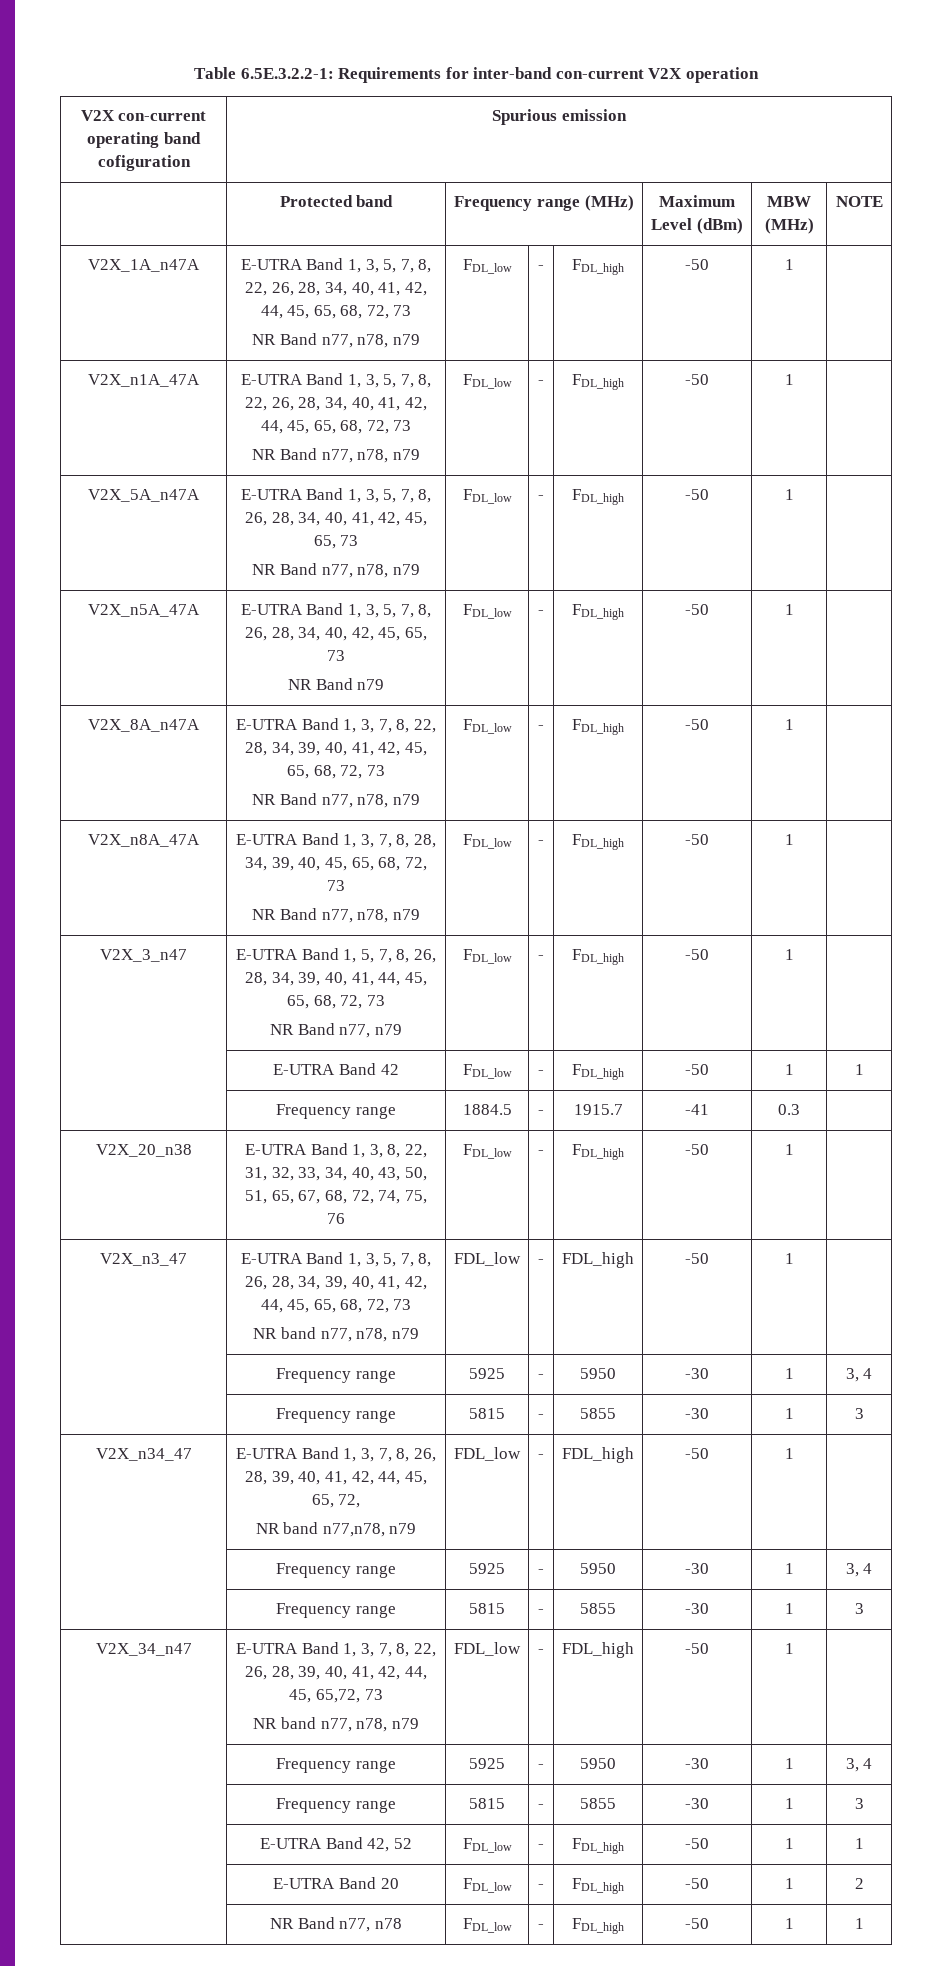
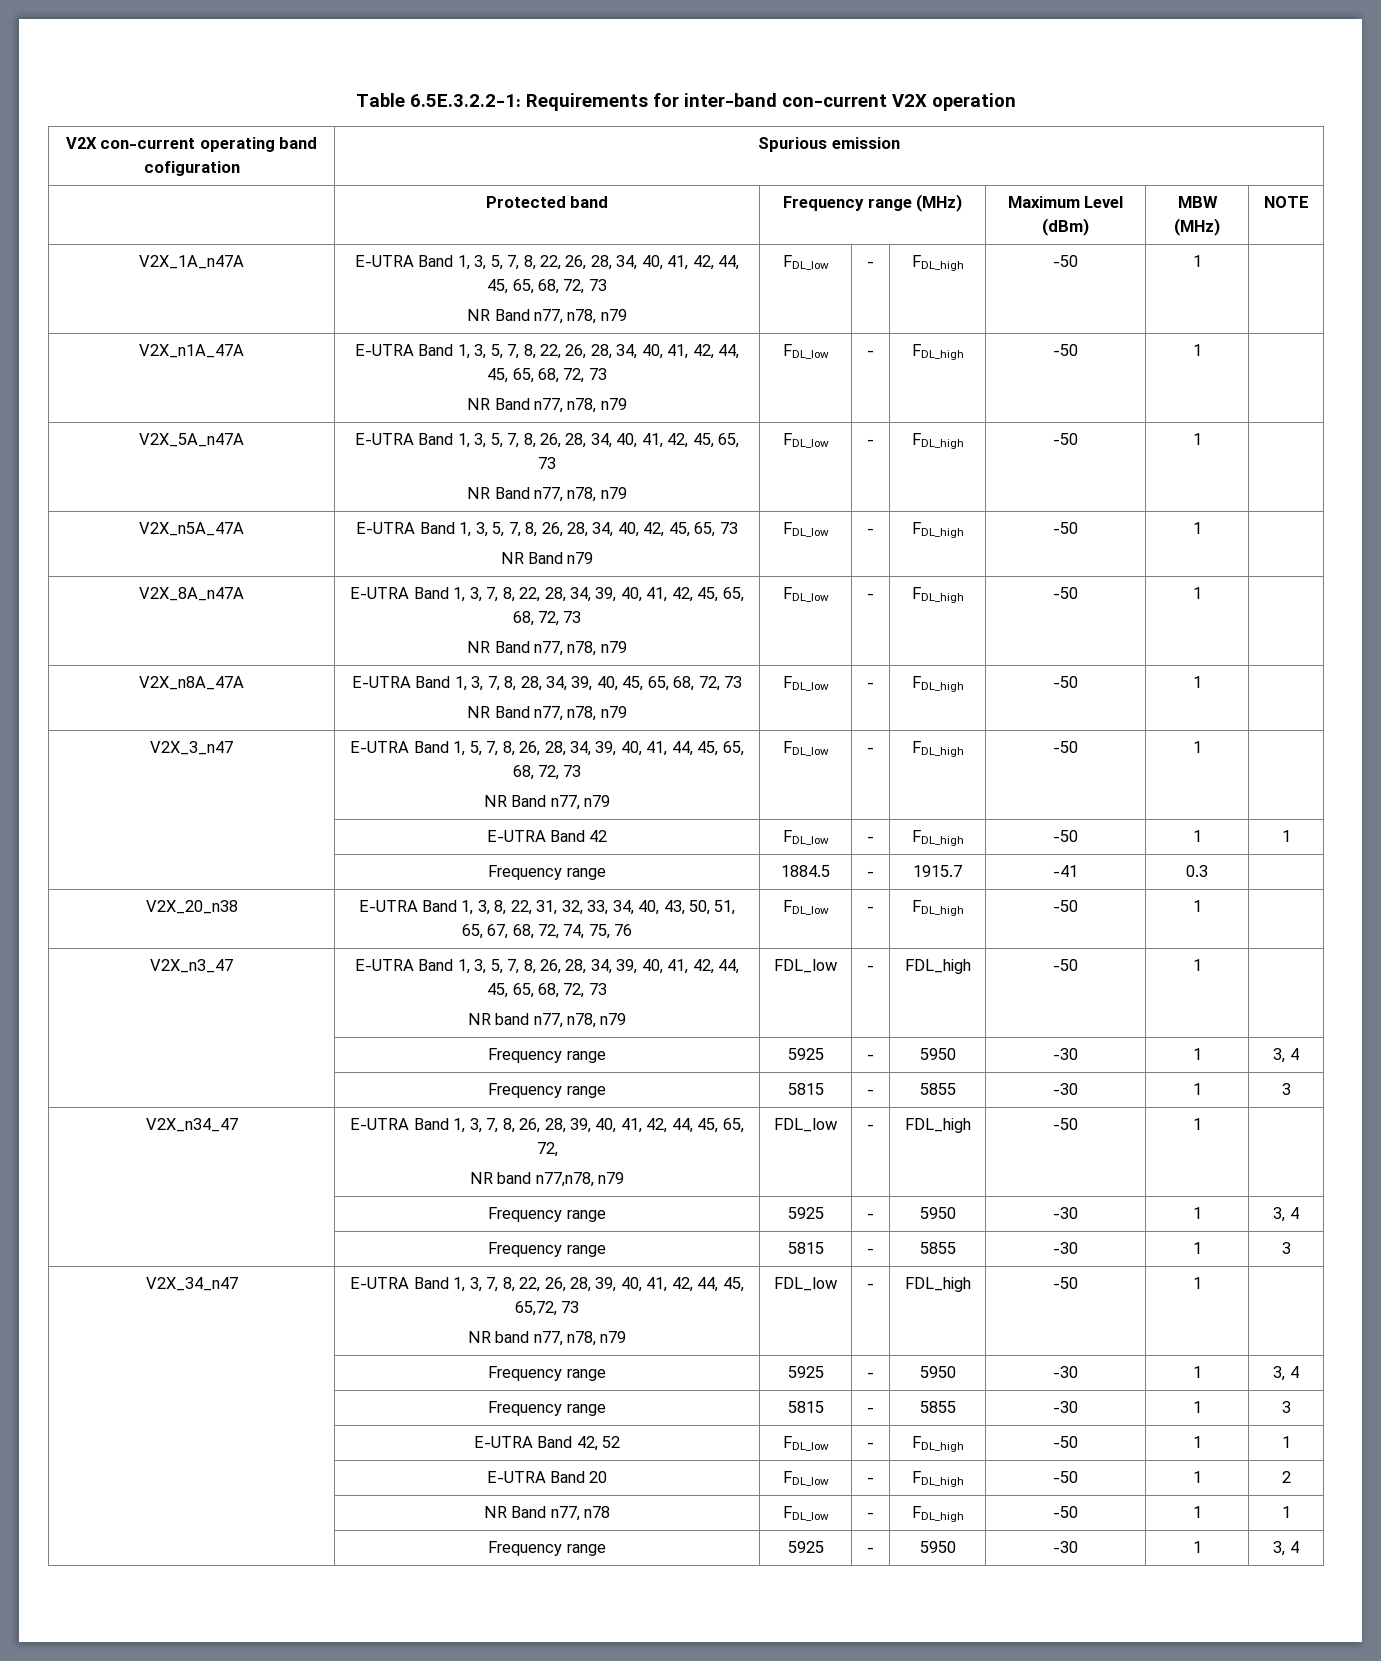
(864, 1923) none -> [488,1541,606,1556] [787,1541,824,1553] [867,1547,874,1553] [919,1541,956,1553] [1053,1541,1078,1553] [1192,1541,1202,1553] [1273,1541,1299,1556] // | Frequency range | 5925 | - | 5950 | -30 | 1 | 3, 4

